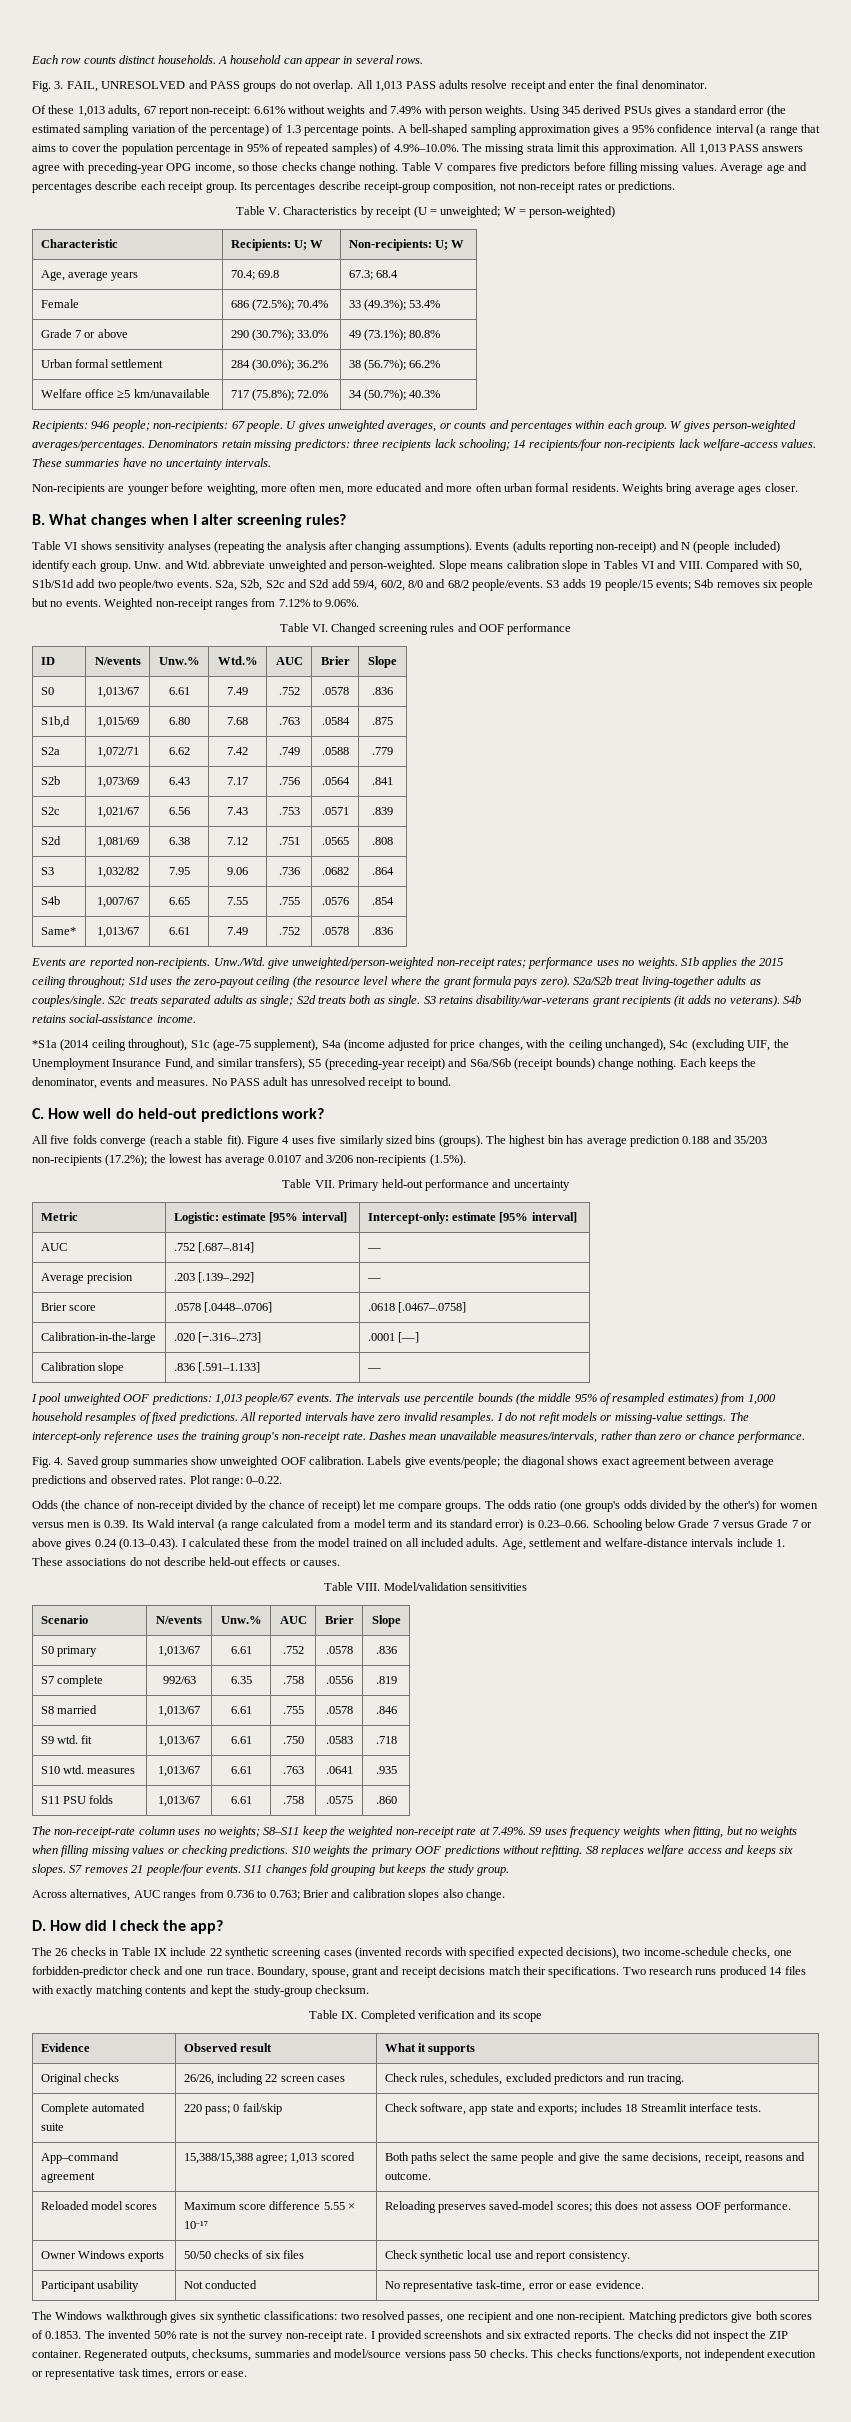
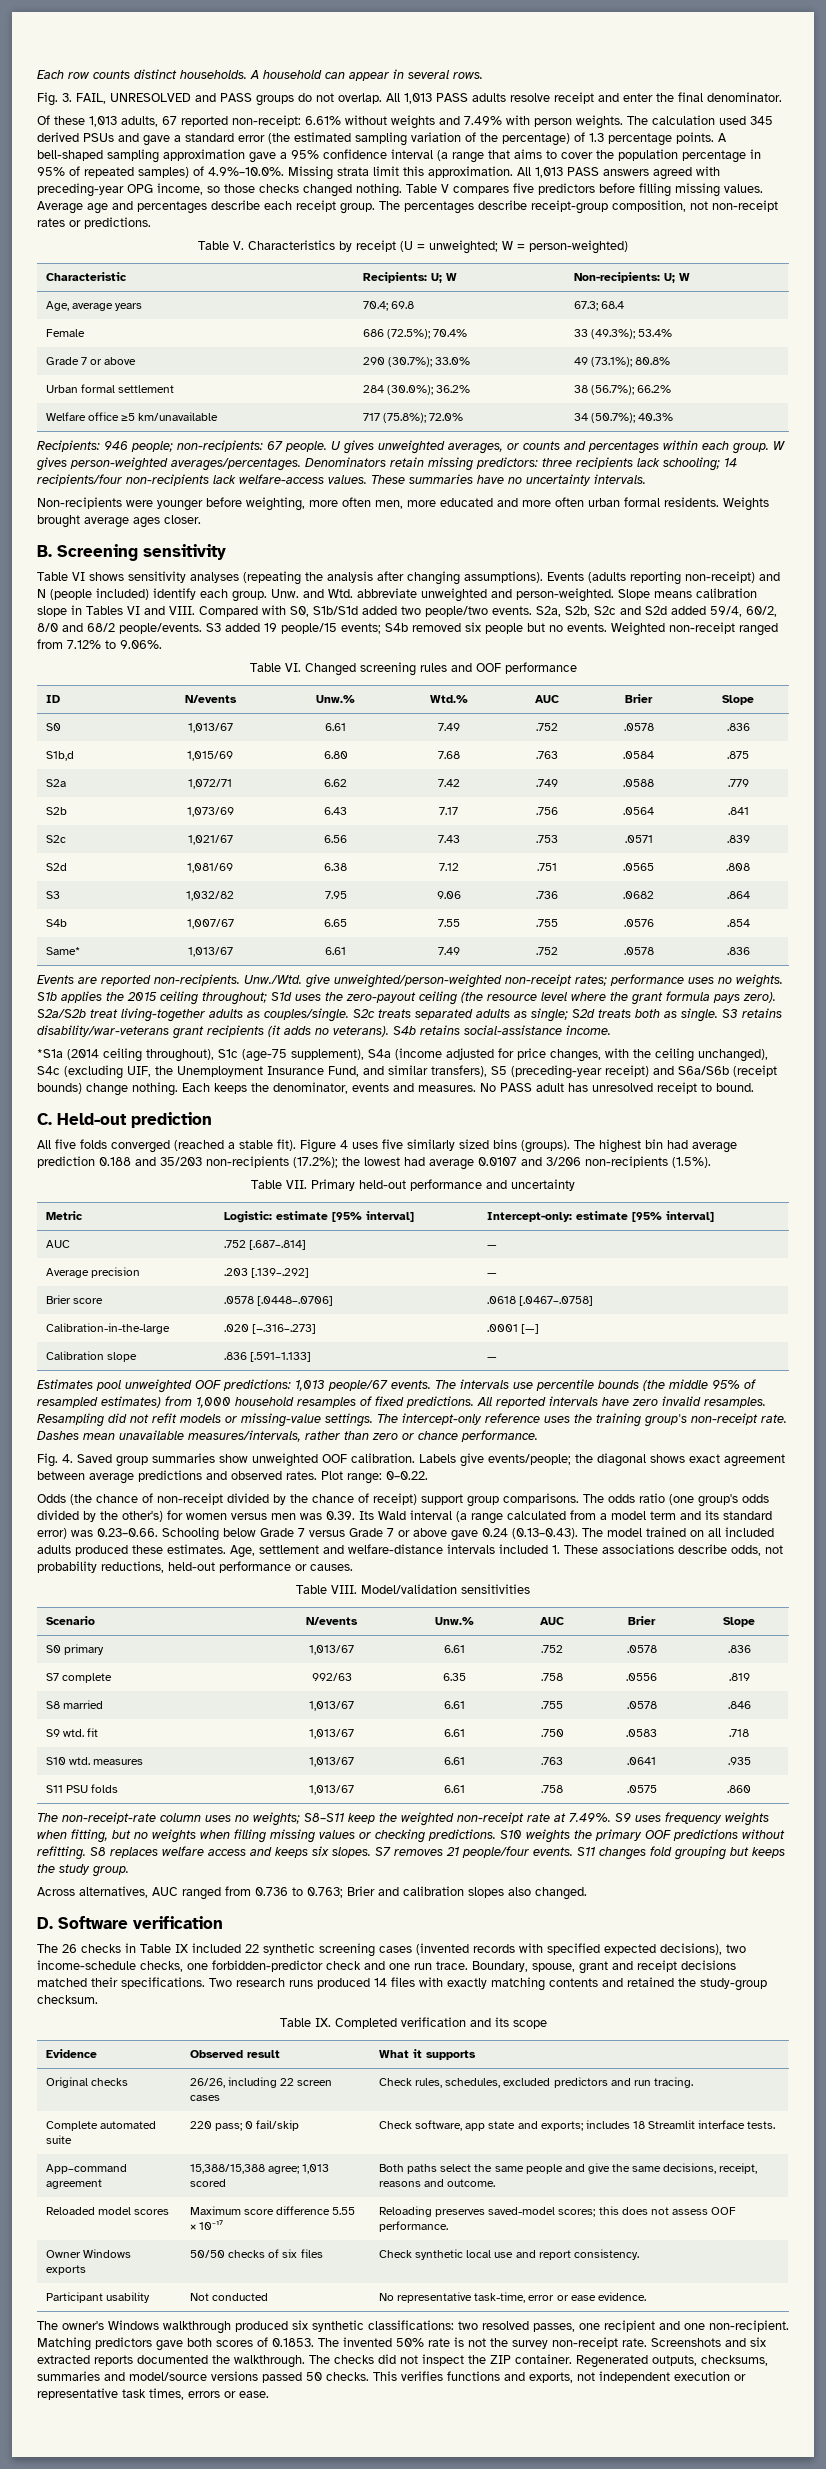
[158,106,189,117] report -> [181,116,228,127] reported
[529,106,560,117] Using -> [627,115,746,125] The calculation used
[655,106,682,117] gives -> [118,133,170,146] and gave
[593,125,620,136] gives -> [249,152,276,163] gave
[461,143,525,155] The missing -> [288,166,333,180] Missing
[32,164,60,174] agree -> [653,167,692,180] agreed
[320,162,356,174] change -> [303,184,352,197] changed
[239,182,252,190] Its -> [379,201,400,210] The
[108,486,125,492] are -> [126,500,153,507] were
[666,483,693,495] bring -> [37,515,80,528] brought
[49,514,347,528] What changes when I alter screening rules? -> [57,544,226,561] Screening sensitivity
[76,579,96,588] add -> [362,606,397,615] added
[331,579,351,588] add -> [671,606,706,615] added
[562,579,586,588] adds -> [225,623,260,632] added
[716,582,760,588] removes -> [412,623,461,632] removed
[214,600,248,610] ranges -> [739,623,778,636] ranged
[48,1108,325,1122] How well do held-out predictions work? -> [57,1112,212,1128] Held-out prediction
[100,1135,183,1147] converge (reach -> [111,1140,224,1153] converged (reached
[566,1135,584,1144] has -> [667,1140,688,1149] had
[204,1154,222,1163] has -> [404,1157,425,1166] had
[31,1394,37,1402] I -> [37,1379,93,1389] Estimates
[496,1412,517,1421] I do -> [37,1413,127,1427] Resampling did
[363,1500,482,1512] let me compare groups. -> [421,1493,579,1507] support group comparisons.
[92,1520,101,1528] is -> [300,1513,322,1520] was
[526,1520,535,1528] is -> [71,1530,93,1537] was
[65,1539,92,1550] gives -> [451,1530,478,1541] gave
[181,1538,315,1547] I calculated these from the -> [582,1528,603,1537] The
[466,1538,499,1547] adults. -> [37,1544,226,1556] adults produced these estimates.
[736,1538,773,1547] include -> [499,1544,548,1554] included
[129,1557,287,1566] do not describe held-out effects -> [678,1544,783,1556] [37,1561,291,1573] describe odds, not probability reductions, held-out performance
[163,1891,197,1901] ranges -> [182,1887,221,1900] ranged
[465,1889,505,1901] change. -> [535,1887,587,1900] changed.
[50,1920,224,1934] How did I check the app? -> [58,1916,223,1929] Software verification
[170,1947,207,1956] include -> [192,1943,241,1953] included
[488,1966,521,1975] match -> [37,1978,87,1987] matched
[210,1985,233,1997] kept -> [627,1977,674,1987] retained
(52, 2315) none -> [62,2321,104,2330] owner's
[170,2312,197,2323] gives -> [235,2321,288,2332] produced
[731,2312,753,2323] give -> [156,2340,183,2351] gave
[370,2330,611,2342] I provided screenshots and six extracted reports. -> [651,2337,766,2347] [37,2355,305,2368] Screenshots and six extracted reports documented the walkthrough.
[449,2352,471,2361] pass -> [262,2372,302,2383] passed
[556,2349,682,2361] checks functions/exports, -> [401,2371,573,2383] verifies functions and exports,

